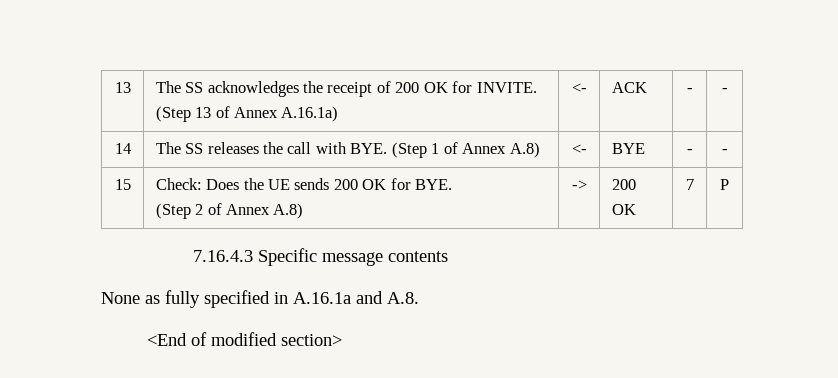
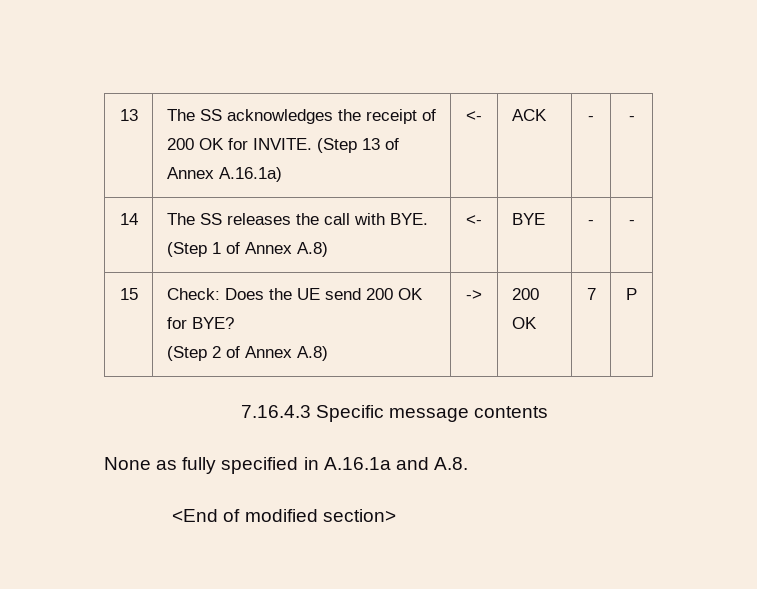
[294,178,453,190] sends 200 OK for BYE. -> [324,288,423,300] [166,317,234,329] send 200 OK for BYE?

